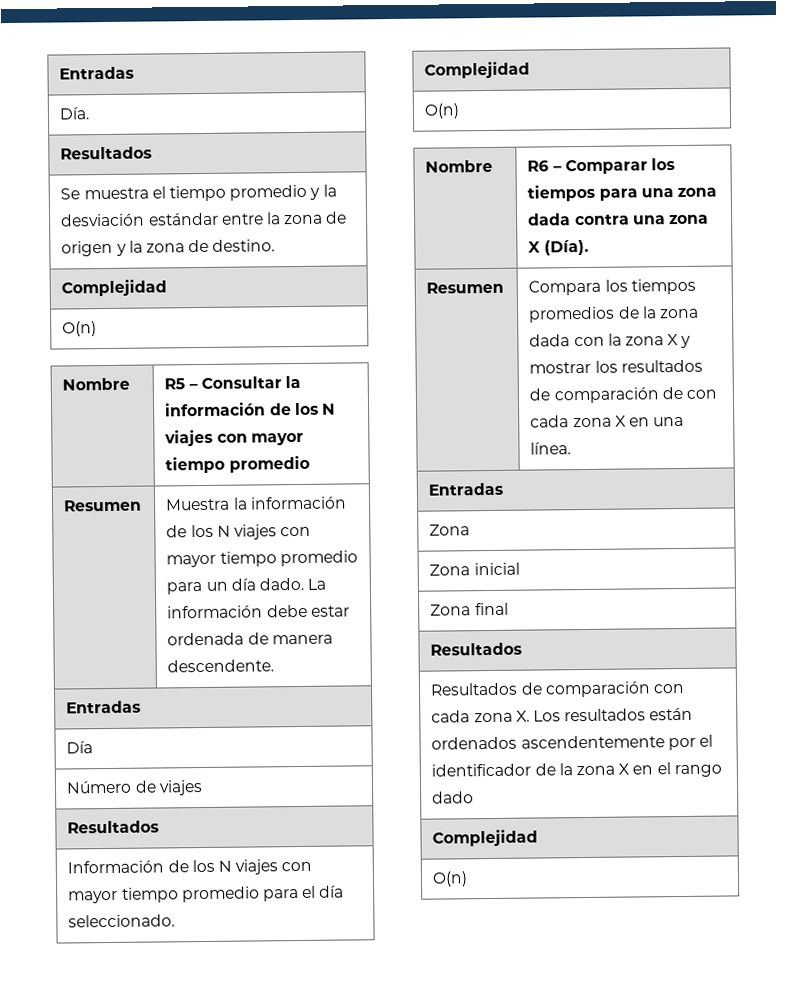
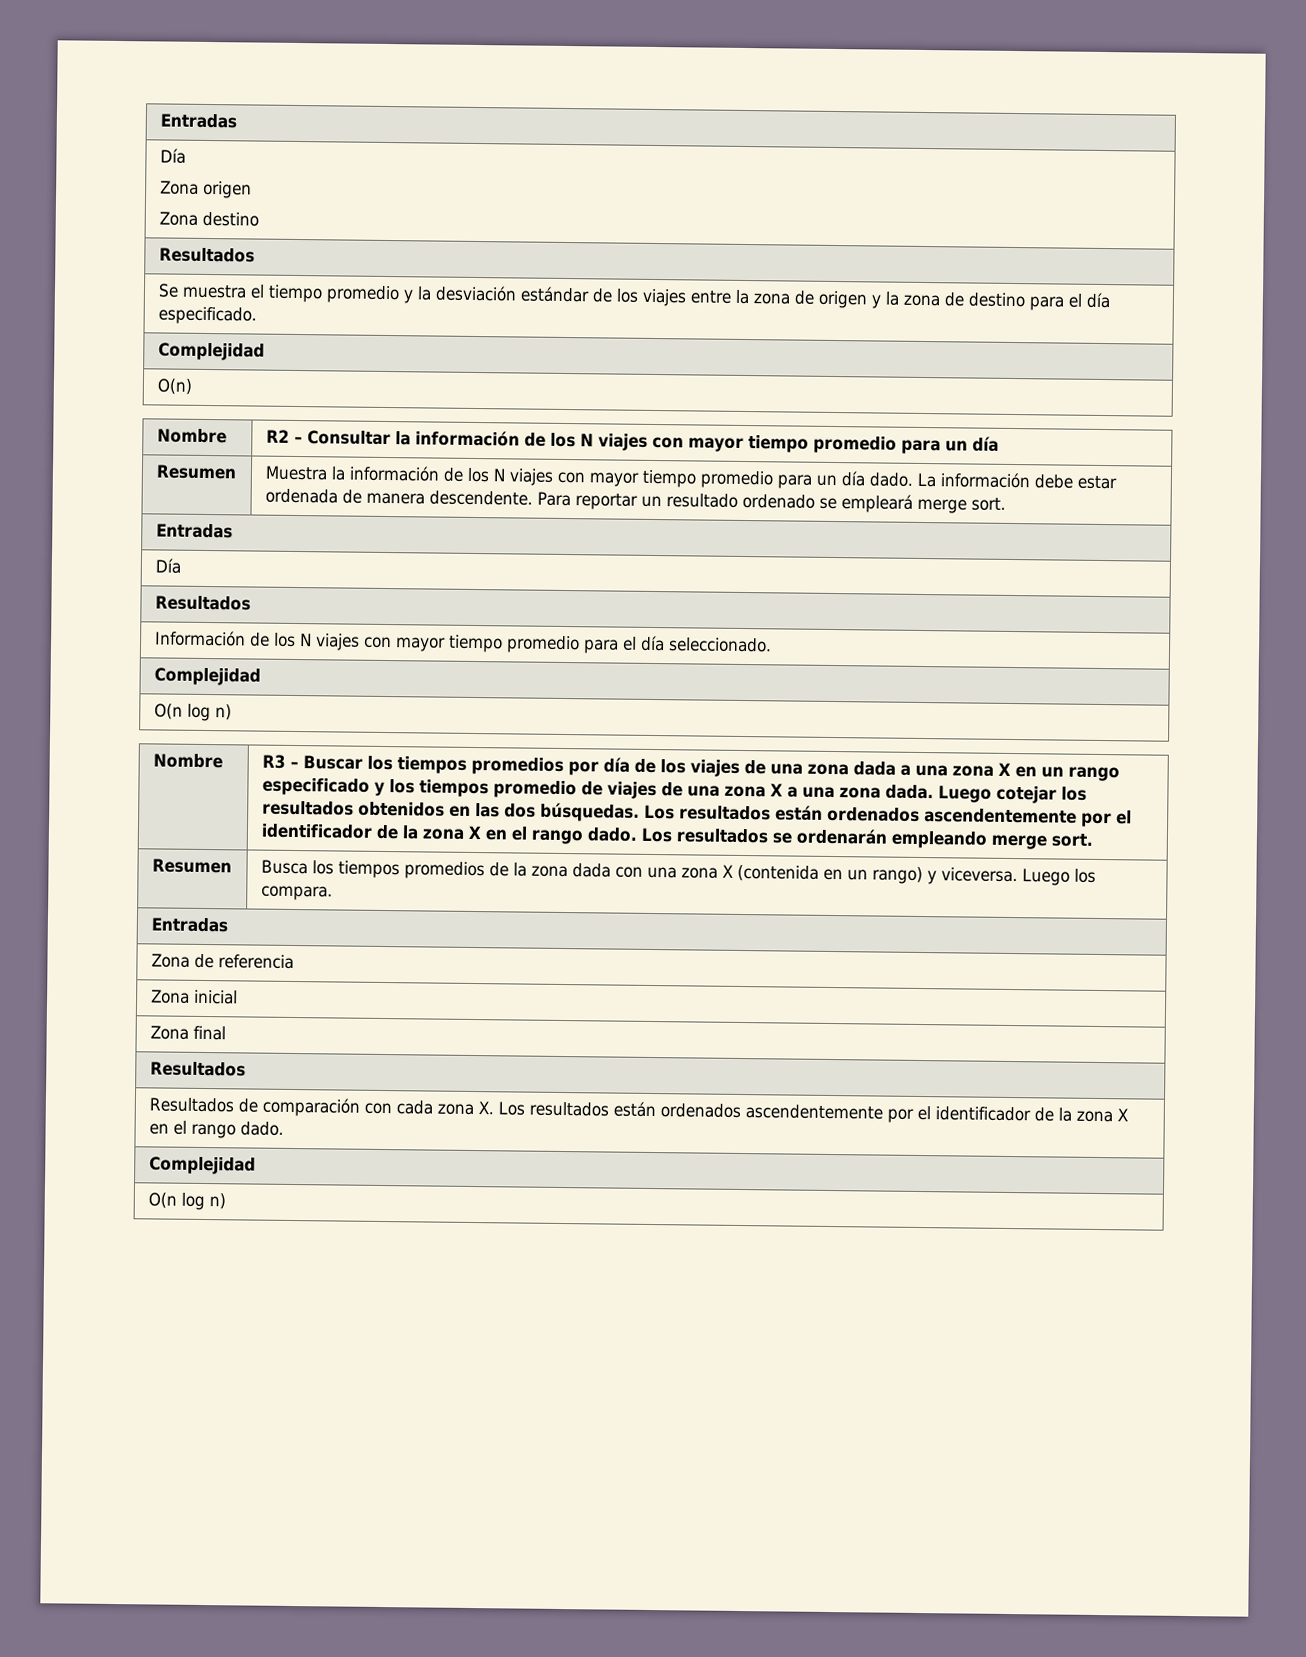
[59,66,135,80] [59,107,91,120] Entradas // Día. -> [159,113,237,129] [159,148,186,164] [159,180,252,199] [158,211,259,227] Entradas // Día // Zona origen // Zona destino
(219, 219) none -> [591,288,687,307] de los viajes
[212,239,276,252] [61,279,168,297] [62,321,98,337] [62,377,131,391] [164,378,186,390] destino. // Complejidad // O(n) // Nombre | R5 -> [967,292,1111,311] [157,306,257,325] [157,342,265,361] [156,378,192,395] [156,428,227,444] [265,429,290,443] destino para el día especificado. // Complejidad // O(n) // Nombre | R2
(310, 464) none -> [900,436,999,455] para un día
[66,700,142,714] [66,741,94,754] [66,780,203,796] // Entradas // Día // Número de viajes -> [536,491,1006,514] [155,523,233,539] [154,558,181,574] Para reportar un resultado ordenado se empleará merge sort. // Entradas // Día
[424,103,461,119] [425,159,494,173] [527,158,676,175] [527,184,638,202] O(n) // Nombre | R6 – Comparar los tiempos para -> [153,703,232,722] [152,753,223,769] [261,754,766,777] O(n log n) // Nombre | R3 – Buscar los tiempos promedios por día de los viajes de
[574,213,710,226] [528,239,589,256] [426,281,505,294] [528,279,602,296] contra una zona X (Día). // Resumen | Compara -> [899,762,1120,782] [261,777,1087,804] [261,800,1132,828] [260,823,1093,850] [151,858,232,874] [260,859,308,875] a una zona X en un rango especificado y los tiempos promedio de viajes de una zona X a una zona dada. Luego cotejar los resultados obtenidos en las dos búsquedas. Los resultados están ordenados ascendentemente por el identificador de la zona X en el rango dado. Los resultados se ordenarán empleando merge sort. // Resumen | Busca
[607,333,692,348] [529,359,703,374] [529,386,718,404] [530,415,685,428] [530,442,572,455] la zona X y mostrar los resultados de comparación de con cada zona X en una línea. -> [646,864,1096,886] [260,885,333,901] una zona X (contenida en un rango) y viceversa. Luego los compara.
(471, 530) none -> [193,953,294,969] de referencia
[432,791,475,804] [432,829,539,847] [432,871,469,887] dado // Complejidad // O(n) -> [239,1121,284,1136] [148,1156,256,1175] [147,1192,226,1211] dado. // Complejidad // O(n log n)

